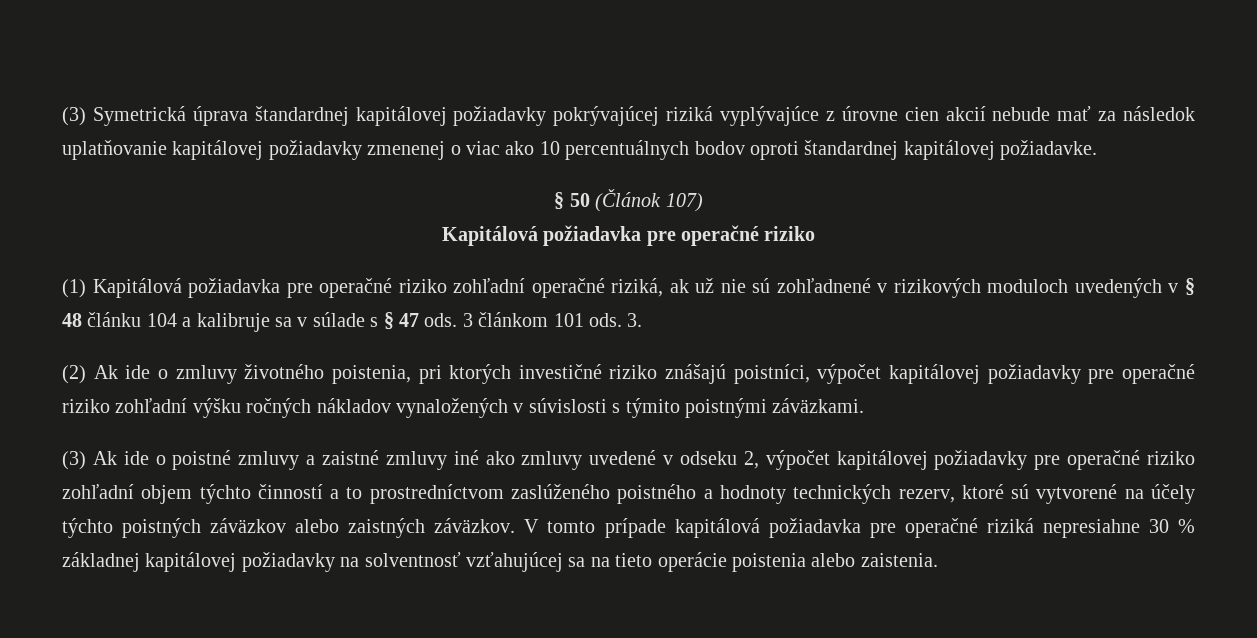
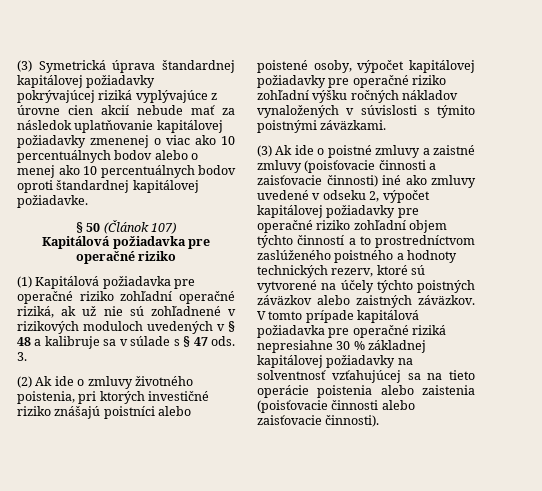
(745, 148) none -> [154,150,199,160] [17,165,236,178] alebo o menej ako 10 percentuálnych bodov
[87,312,177,327] článku 104 -> (31, 341) none
[462,312,622,327] 3 článkom 101 ods. -> (236, 341) none
[733,364,810,384] poistníci, -> [103,406,192,419] [257,60,352,73] poistníci alebo poistené osoby,
(447, 460) none -> [304,160,437,173] [257,175,378,187] (poisťovacie činnosti a zaisťovacie činnosti)
[860,553,938,567] zaistenia. -> [422,385,475,395] [257,400,415,413] [257,415,380,427] zaistenia (poisťovacie činnosti alebo zaisťovacie činnosti).

